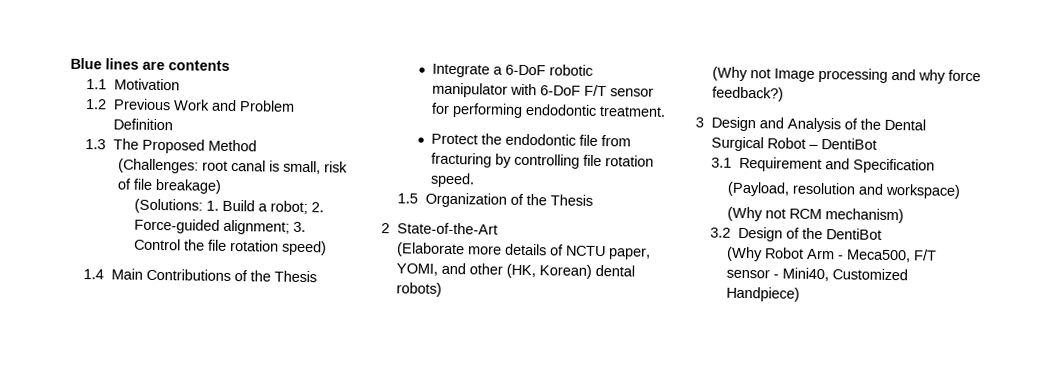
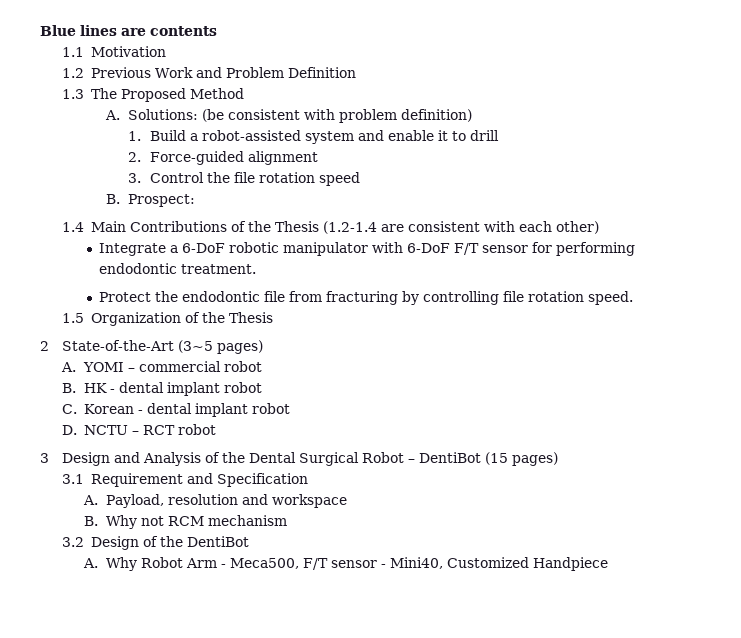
[118,158,349,175] [117,178,223,194] [133,198,308,215] (Challenges: root canal is small, risk of file breakage) // (Solutions: 1. Build a robot; -> [105,109,473,123] [128,130,500,144] A. Solutions: (be consistent with problem definition) // 1. Build a robot-assisted system and enable it to drill //
[222,219,290,235] alignment; -> [248,151,319,165] alignment //
[281,240,327,256] speed) -> [319,172,361,186] [106,194,196,207] speed // B. Prospect:
(317, 276) none -> [322,221,599,234] (1.2-1.4 are consistent with each other)
[396,242,652,260] [396,262,636,279] [396,282,443,297] [712,66,982,84] [712,86,785,102] // (Elaborate more details of NCTU paper, YOMI, and other (HK, Korean) dental robots) // (Why not Image processing and why force feedback?) -> [178,340,264,354] [61,361,263,372] [62,382,263,396] [62,403,291,417] [62,424,217,435] (3~5 pages) // A. YOMI – commercial robot // B. HK - dental implant robot // C. Korean - dental implant robot // D. NCTU – RCT robot
(878, 144) none -> [485,452,559,466] (15 pages)
[726,181,961,199] [726,206,763,222] (Payload, resolution and workspace) // (Why -> [83,494,348,508] [84,515,138,529] A. Payload, resolution and workspace // B. Why
[824,208,904,224] mechanism) -> [208,515,288,526] mechanism
[725,246,763,262] (Why -> [83,557,138,571] A. Why
[725,286,800,302] Handpiece) -> [533,557,609,571] Handpiece

